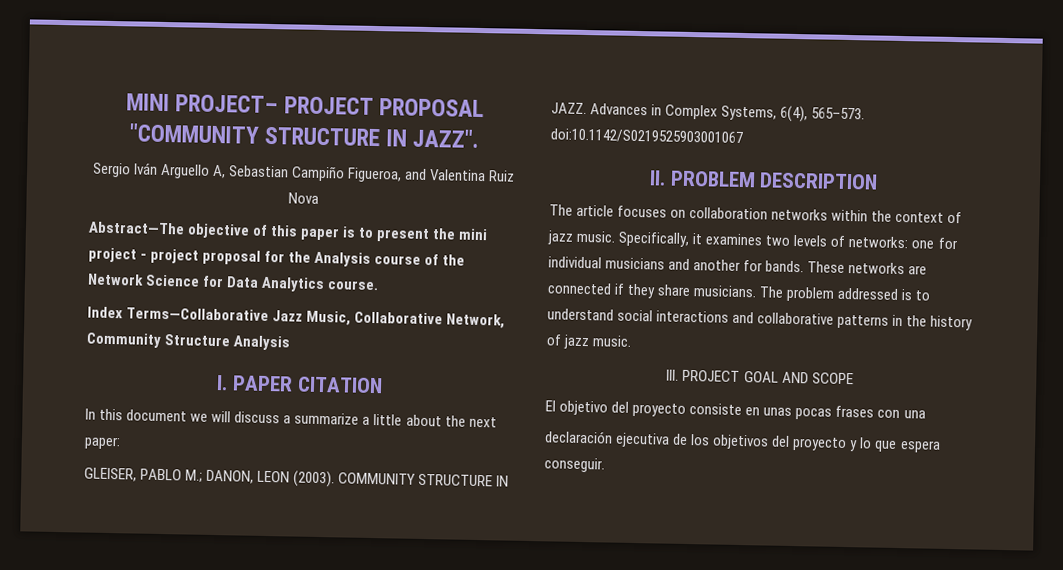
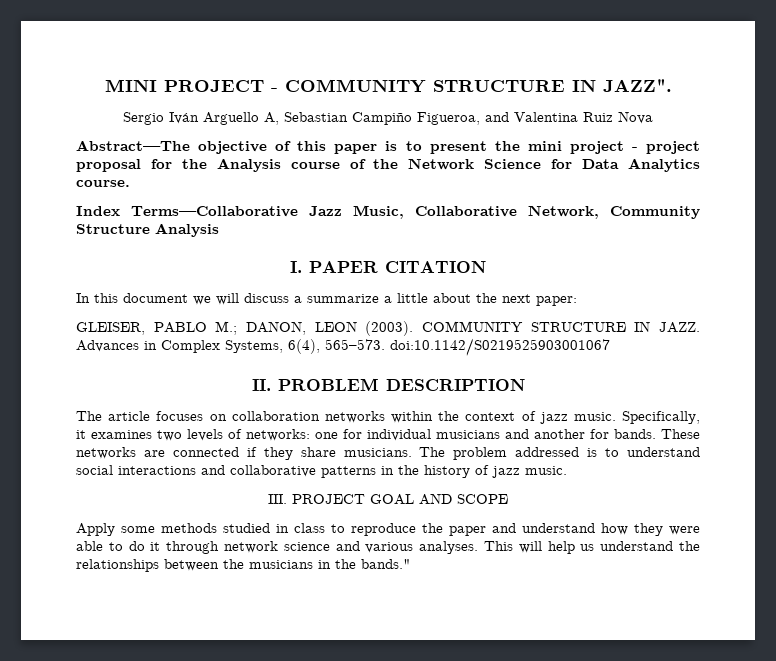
[175,94,485,118] [128,123,259,144] PROJECT– PROJECT PROPOSAL "COMMUNITY -> [163,79,426,93] PROJECT - COMMUNITY
[545,400,926,420] [545,430,941,453] [544,457,605,473] El objetivo del proyecto consiste en unas pocas frases con una // declaración ejecutiva de los objetivos del proyecto y lo que espera conseguir. -> [76,523,700,536] [76,541,700,554] [76,559,411,572] Apply some methods studied in class to reproduce the paper and understand how they were able to do it through network science and various analyses. This will help us understand the relationships between the musicians in the bands."

